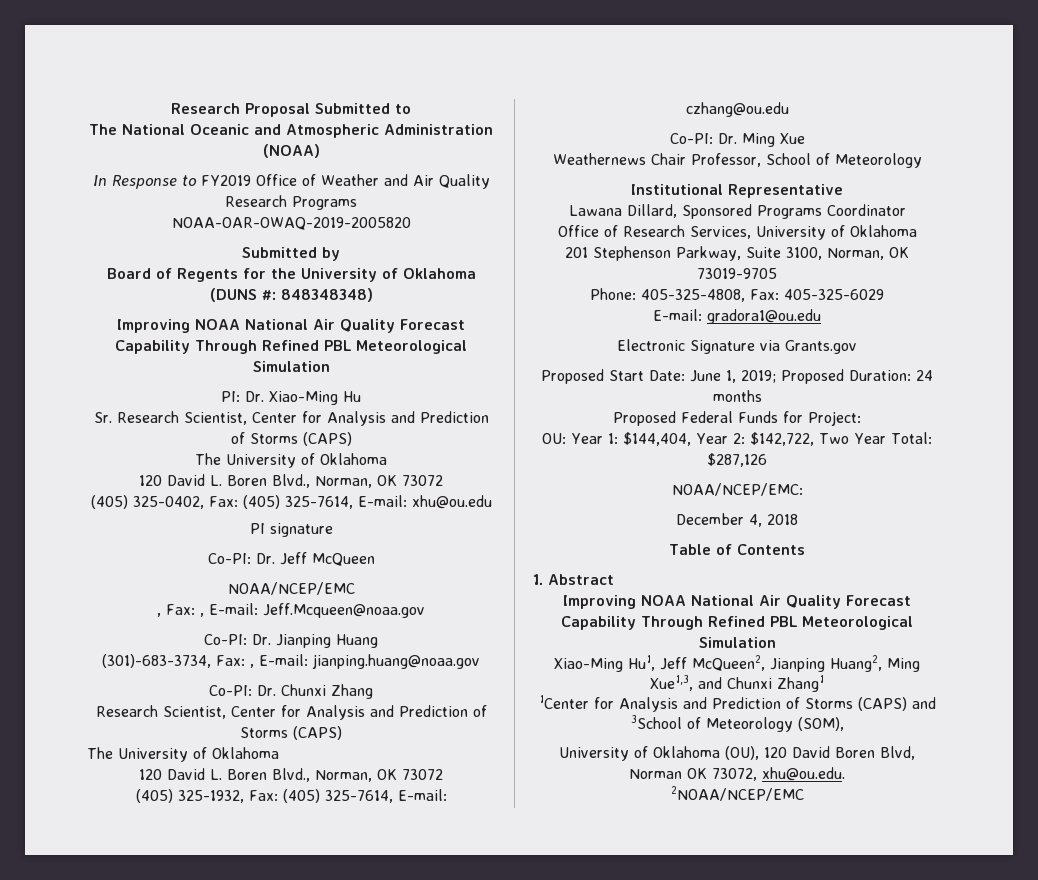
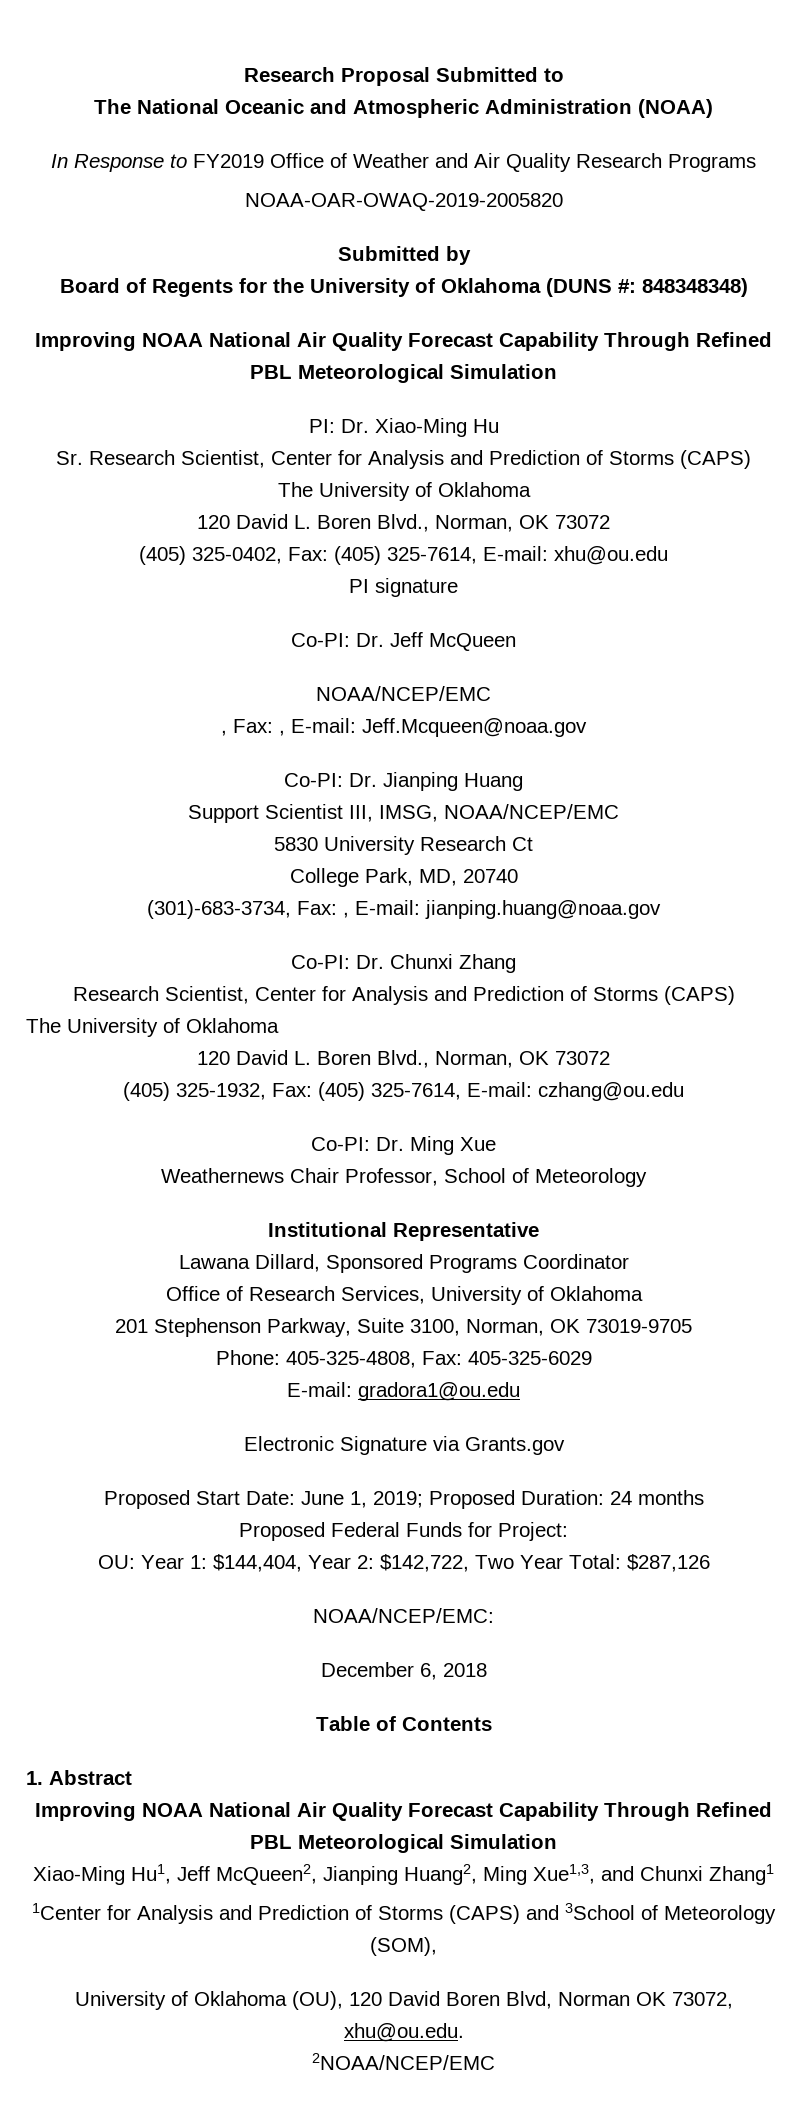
(378, 641) none -> [188,804,619,823] [274,836,533,855] [289,868,518,887] // Support Scientist III, IMSG, NOAA/NCEP/EMC // 5830 University Research Ct // College Park, MD, 20740
[749,514,762,527] 4, -> [419,1663,437,1680] 6,

